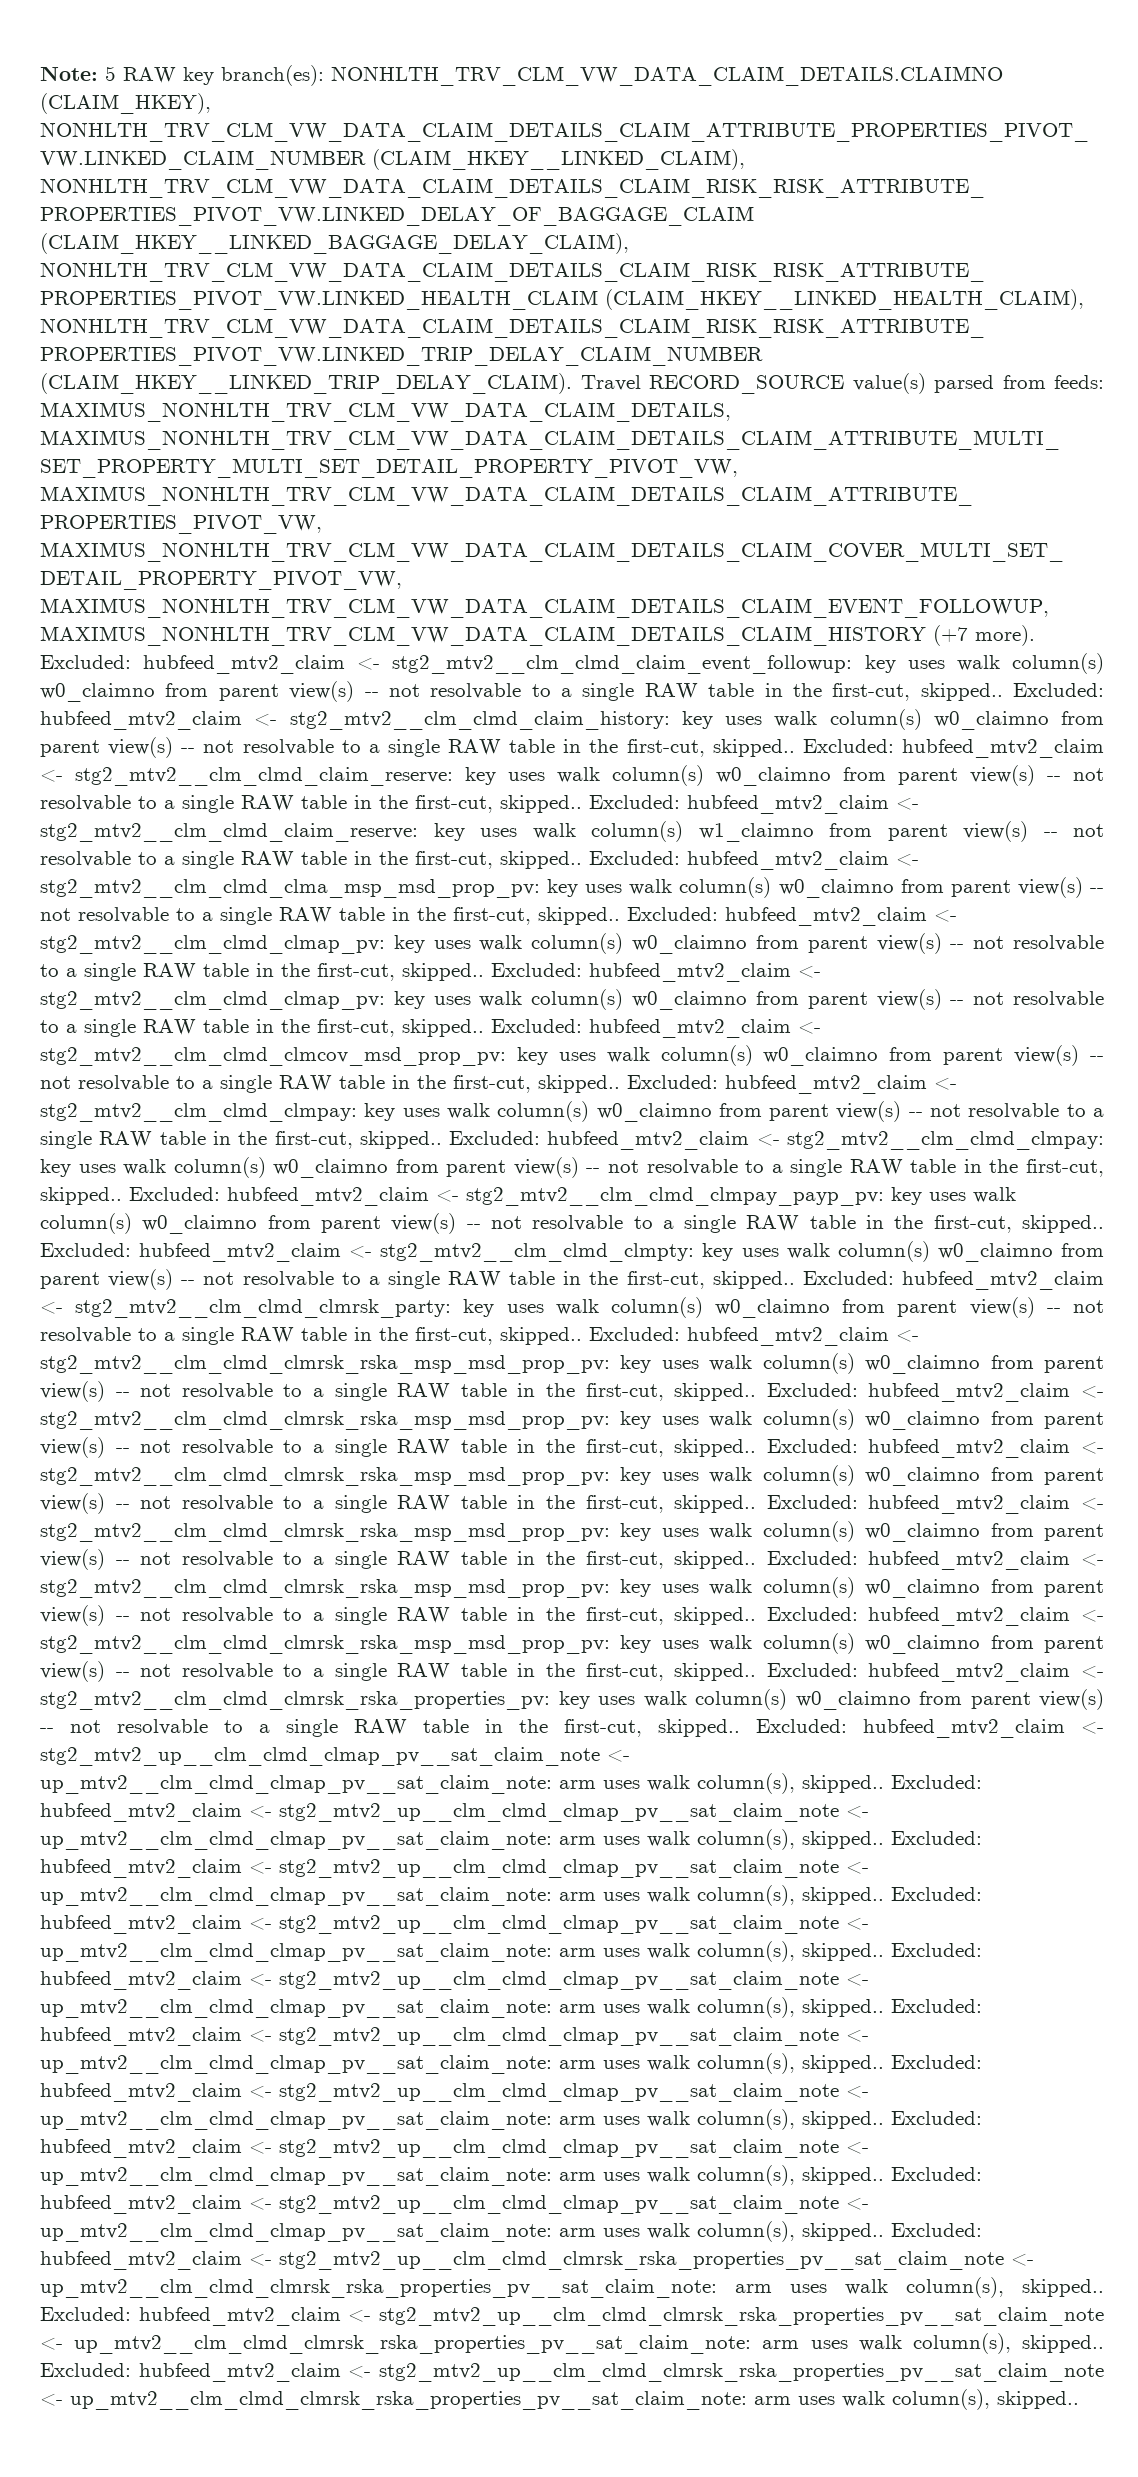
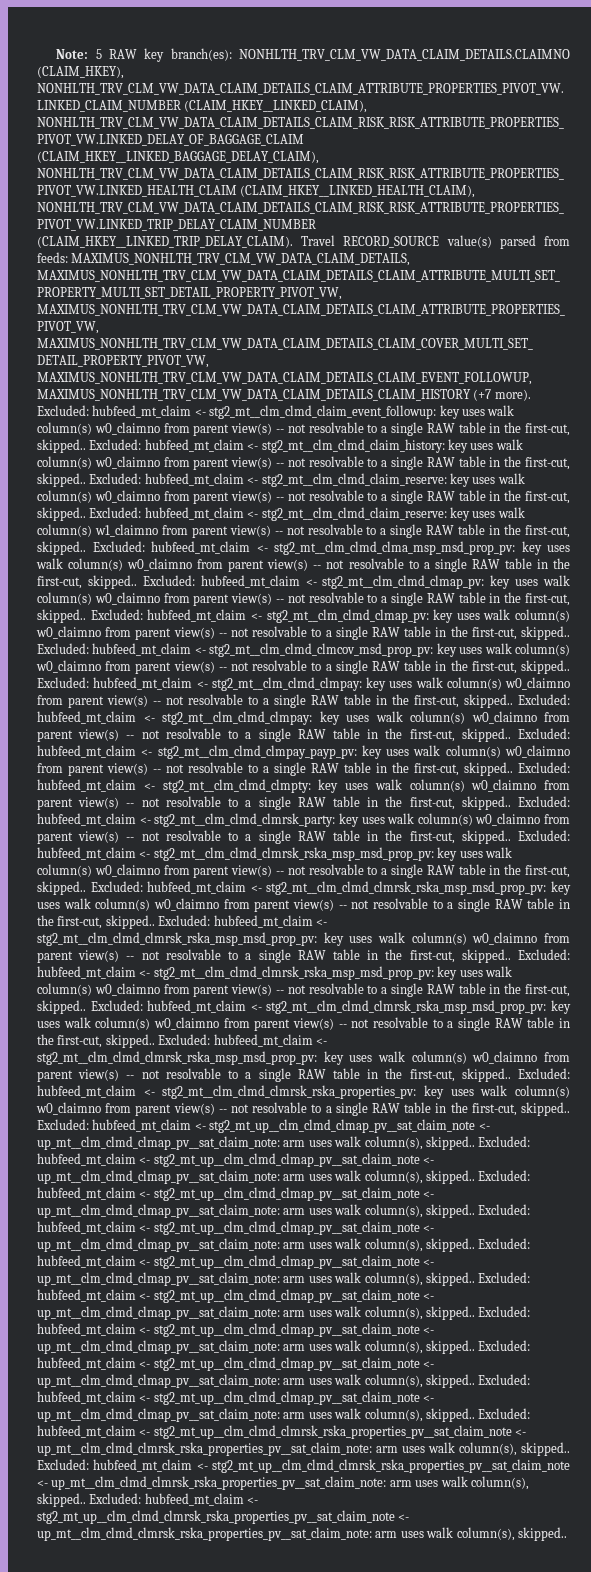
[143,655,853,674] hubfeed_mtv2_claim <- stg2_mtv2__clm_clmd_claim_event_followup: -> [92,405,437,419] hubfeed_mt_claim <- stg2_mt__clm_clmd_claim_event_followup:
[40,711,670,730] hubfeed_mtv2_claim <- stg2_mtv2__clm_clmd_claim_history: -> [144,439,445,453] hubfeed_mt_claim <- stg2_mt__clm_clmd_claim_history:
[901,739,1104,758] [40,767,453,786] hubfeed_mtv2_claim <- stg2_mtv2__clm_clmd_claim_reserve: -> [144,473,447,487] hubfeed_mt_claim <- stg2_mt__clm_clmd_claim_reserve:
[687,795,919,814] [40,823,418,842] hubfeed_mtv2_claim <- stg2_mtv2__clm_clmd_claim_reserve: -> [144,507,447,521] hubfeed_mt_claim <- stg2_mt__clm_clmd_claim_reserve:
[687,851,919,870] [40,879,540,898] hubfeed_mtv2_claim <- stg2_mtv2__clm_clmd_clma_msp_msd_prop_pv: -> [151,541,515,555] hubfeed_mt_claim <- stg2_mt__clm_clmd_clma_msp_msd_prop_pv:
[725,907,957,926] [40,935,385,954] hubfeed_mtv2_claim <- stg2_mtv2__clm_clmd_clmap_pv: -> [200,575,485,589] hubfeed_mt_claim <- stg2_mt__clm_clmd_clmap_pv:
[589,963,821,982] [40,991,385,1010] hubfeed_mtv2_claim <- stg2_mtv2__clm_clmd_clmap_pv: -> [147,609,429,623] hubfeed_mt_claim <- stg2_mt__clm_clmd_clmap_pv:
[589,1019,821,1038] [40,1047,506,1066] hubfeed_mtv2_claim <- stg2_mtv2__clm_clmd_clmcov_msd_prop_pv: -> [92,643,434,657] hubfeed_mt_claim <- stg2_mt__clm_clmd_clmcov_msd_prop_pv:
[725,1075,957,1094] [40,1103,357,1122] hubfeed_mtv2_claim <- stg2_mtv2__clm_clmd_clmpay: -> [93,677,362,691] hubfeed_mt_claim <- stg2_mt__clm_clmd_clmpay:
[547,1131,1104,1150] hubfeed_mtv2_claim <- stg2_mtv2__clm_clmd_clmpay: -> [37,711,312,725] hubfeed_mt_claim <- stg2_mt__clm_clmd_clmpay:
[227,1187,884,1206] hubfeed_mtv2_claim <- stg2_mtv2__clm_clmd_clmpay_payp_pv: -> [37,745,357,759] hubfeed_mt_claim <- stg2_mt__clm_clmd_clmpay_payp_pv:
[139,1243,695,1262] hubfeed_mtv2_claim <- stg2_mtv2__clm_clmd_clmpty: -> [37,779,311,793] hubfeed_mt_claim <- stg2_mt__clm_clmd_clmpty:
[901,1271,1104,1290] [40,1299,452,1318] hubfeed_mtv2_claim <- stg2_mtv2__clm_clmd_clmrsk_party: -> [37,813,336,827] hubfeed_mt_claim <- stg2_mt__clm_clmd_clmrsk_party:
[687,1327,919,1346] [40,1355,610,1374] hubfeed_mtv2_claim <- stg2_mtv2__clm_clmd_clmrsk_rska_msp_msd_prop_pv: -> [37,847,434,861] hubfeed_mt_claim <- stg2_mt__clm_clmd_clmrsk_rska_msp_msd_prop_pv:
[868,1383,1104,1402] [40,1411,610,1430] hubfeed_mtv2_claim <- stg2_mtv2__clm_clmd_clmrsk_rska_msp_msd_prop_pv: -> [147,881,547,895] hubfeed_mt_claim <- stg2_mt__clm_clmd_clmrsk_rska_msp_msd_prop_pv:
[868,1439,1104,1458] [40,1467,610,1486] hubfeed_mtv2_claim <- stg2_mtv2__clm_clmd_clmrsk_rska_msp_msd_prop_pv: -> [213,915,327,928] [37,932,317,946] hubfeed_mt_claim <- stg2_mt__clm_clmd_clmrsk_rska_msp_msd_prop_pv:
[868,1495,1104,1514] [40,1523,610,1542] hubfeed_mtv2_claim <- stg2_mtv2__clm_clmd_clmrsk_rska_msp_msd_prop_pv: -> [37,966,434,980] hubfeed_mt_claim <- stg2_mt__clm_clmd_clmrsk_rska_msp_msd_prop_pv:
[868,1551,1104,1570] [40,1579,610,1598] hubfeed_mtv2_claim <- stg2_mtv2__clm_clmd_clmrsk_rska_msp_msd_prop_pv: -> [147,1000,547,1014] hubfeed_mt_claim <- stg2_mt__clm_clmd_clmrsk_rska_msp_msd_prop_pv:
[868,1607,1104,1626] [40,1635,610,1654] hubfeed_mtv2_claim <- stg2_mtv2__clm_clmd_clmrsk_rska_msp_msd_prop_pv: -> [213,1034,327,1047] [37,1051,317,1065] hubfeed_mt_claim <- stg2_mt__clm_clmd_clmrsk_rska_msp_msd_prop_pv:
[868,1663,1104,1682] [40,1691,550,1710] hubfeed_mtv2_claim <- stg2_mtv2__clm_clmd_clmrsk_rska_properties_pv: -> [37,1085,417,1099] hubfeed_mt_claim <- stg2_mt__clm_clmd_clmrsk_rska_properties_pv:
[863,1719,1104,1738] [40,1747,630,1766] [40,1773,982,1794] [40,1803,869,1822] [40,1829,982,1850] [40,1859,869,1878] [40,1885,982,1906] [40,1915,869,1934] [40,1941,982,1962] [40,1971,869,1990] [40,1997,982,2018] [40,2027,869,2046] [40,2053,982,2074] [40,2083,869,2102] [40,2109,982,2130] [40,2139,869,2158] [40,2165,982,2186] [40,2195,869,2214] [40,2221,982,2242] [40,2251,1034,2270] [40,2277,1104,2298] [40,2307,1104,2326] [40,2333,1104,2354] [40,2363,1104,2382] [40,2391,747,2410] hubfeed_mtv2_claim <- stg2_mtv2_up__clm_clmd_clmap_pv__sat_claim_note <- up_mtv2__clm_clmd_clmap_pv__sat_claim_note: arm uses walk column(s), skipped.. Excluded: hubfeed_mtv2_claim <- stg2_mtv2_up__clm_clmd_clmap_pv__sat_claim_note <- up_mtv2__clm_clmd_clmap_pv__sat_claim_note: arm uses walk column(s), skipped.. Excluded: hubfeed_mtv2_claim <- stg2_mtv2_up__clm_clmd_clmap_pv__sat_claim_note <- up_mtv2__clm_clmd_clmap_pv__sat_claim_note: arm uses walk column(s), skipped.. Excluded: hubfeed_mtv2_claim <- stg2_mtv2_up__clm_clmd_clmap_pv__sat_claim_note <- up_mtv2__clm_clmd_clmap_pv__sat_claim_note: arm uses walk column(s), skipped.. Excluded: hubfeed_mtv2_claim <- stg2_mtv2_up__clm_clmd_clmap_pv__sat_claim_note <- up_mtv2__clm_clmd_clmap_pv__sat_claim_note: arm uses walk column(s), skipped.. Excluded: hubfeed_mtv2_claim <- stg2_mtv2_up__clm_clmd_clmap_pv__sat_claim_note <- up_mtv2__clm_clmd_clmap_pv__sat_claim_note: arm uses walk column(s), skipped.. Excluded: hubfeed_mtv2_claim <- stg2_mtv2_up__clm_clmd_clmap_pv__sat_claim_note <- up_mtv2__clm_clmd_clmap_pv__sat_claim_note: arm uses walk column(s), skipped.. Excluded: hubfeed_mtv2_claim <- stg2_mtv2_up__clm_clmd_clmap_pv__sat_claim_note <- up_mtv2__clm_clmd_clmap_pv__sat_claim_note: arm uses walk column(s), skipped.. Excluded: hubfeed_mtv2_claim <- stg2_mtv2_up__clm_clmd_clmap_pv__sat_claim_note <- up_mtv2__clm_clmd_clmap_pv__sat_claim_note: arm uses walk column(s), skipped.. Excluded: hubfeed_mtv2_claim <- stg2_mtv2_up__clm_clmd_clmrsk_rska_properties_pv__sat_claim_note <- up_mtv2__clm_clmd_clmrsk_rska_properties_pv__sat_claim_note: arm uses walk column(s), skipped.. Excluded: hubfeed_mtv2_claim <- stg2_mtv2_up__clm_clmd_clmrsk_rska_properties_pv__sat_claim_note <- up_mtv2__clm_clmd_clmrsk_rska_properties_pv__sat_claim_note: arm uses walk column(s), skipped.. Excluded: hubfeed_mtv2_claim <- stg2_mtv2_up__clm_clmd_clmrsk_rska_properties_pv__sat_claim_note <- up_mtv2__clm_clmd_clmrsk_rska_properties_pv__sat_claim_note: -> [92,1119,490,1133] [37,1136,531,1150] [37,1153,435,1167] [37,1170,531,1184] [37,1187,435,1201] [37,1204,531,1218] [37,1221,435,1235] [37,1238,531,1252] [37,1255,435,1269] [37,1272,531,1286] [37,1289,435,1303] [37,1306,531,1320] [37,1323,435,1337] [37,1340,531,1354] [37,1357,435,1371] [37,1374,531,1388] [37,1391,435,1405] [37,1408,531,1422] [37,1425,527,1439] [37,1442,570,1456] [37,1459,570,1473] [37,1476,529,1490] [37,1493,259,1507] [37,1510,410,1524] [37,1527,372,1541] hubfeed_mt_claim <- stg2_mt_up__clm_clmd_clmap_pv__sat_claim_note <- up_mt__clm_clmd_clmap_pv__sat_claim_note: arm uses walk column(s), skipped.. Excluded: hubfeed_mt_claim <- stg2_mt_up__clm_clmd_clmap_pv__sat_claim_note <- up_mt__clm_clmd_clmap_pv__sat_claim_note: arm uses walk column(s), skipped.. Excluded: hubfeed_mt_claim <- stg2_mt_up__clm_clmd_clmap_pv__sat_claim_note <- up_mt__clm_clmd_clmap_pv__sat_claim_note: arm uses walk column(s), skipped.. Excluded: hubfeed_mt_claim <- stg2_mt_up__clm_clmd_clmap_pv__sat_claim_note <- up_mt__clm_clmd_clmap_pv__sat_claim_note: arm uses walk column(s), skipped.. Excluded: hubfeed_mt_claim <- stg2_mt_up__clm_clmd_clmap_pv__sat_claim_note <- up_mt__clm_clmd_clmap_pv__sat_claim_note: arm uses walk column(s), skipped.. Excluded: hubfeed_mt_claim <- stg2_mt_up__clm_clmd_clmap_pv__sat_claim_note <- up_mt__clm_clmd_clmap_pv__sat_claim_note: arm uses walk column(s), skipped.. Excluded: hubfeed_mt_claim <- stg2_mt_up__clm_clmd_clmap_pv__sat_claim_note <- up_mt__clm_clmd_clmap_pv__sat_claim_note: arm uses walk column(s), skipped.. Excluded: hubfeed_mt_claim <- stg2_mt_up__clm_clmd_clmap_pv__sat_claim_note <- up_mt__clm_clmd_clmap_pv__sat_claim_note: arm uses walk column(s), skipped.. Excluded: hubfeed_mt_claim <- stg2_mt_up__clm_clmd_clmap_pv__sat_claim_note <- up_mt__clm_clmd_clmap_pv__sat_claim_note: arm uses walk column(s), skipped.. Excluded: hubfeed_mt_claim <- stg2_mt_up__clm_clmd_clmrsk_rska_properties_pv__sat_claim_note <- up_mt__clm_clmd_clmrsk_rska_properties_pv__sat_claim_note: arm uses walk column(s), skipped.. Excluded: hubfeed_mt_claim <- stg2_mt_up__clm_clmd_clmrsk_rska_properties_pv__sat_claim_note <- up_mt__clm_clmd_clmrsk_rska_properties_pv__sat_claim_note: arm uses walk column(s), skipped.. Excluded: hubfeed_mt_claim <- stg2_mt_up__clm_clmd_clmrsk_rska_properties_pv__sat_claim_note <- up_mt__clm_clmd_clmrsk_rska_properties_pv__sat_claim_note:

